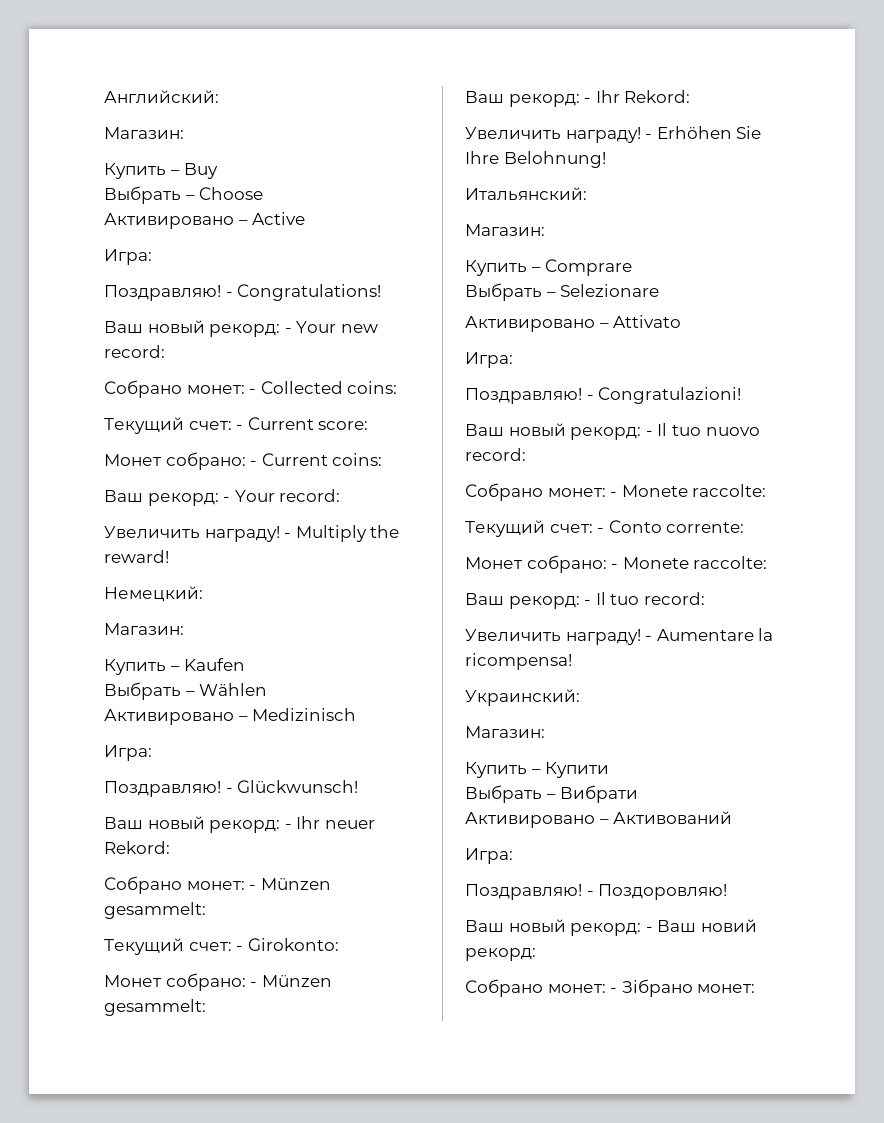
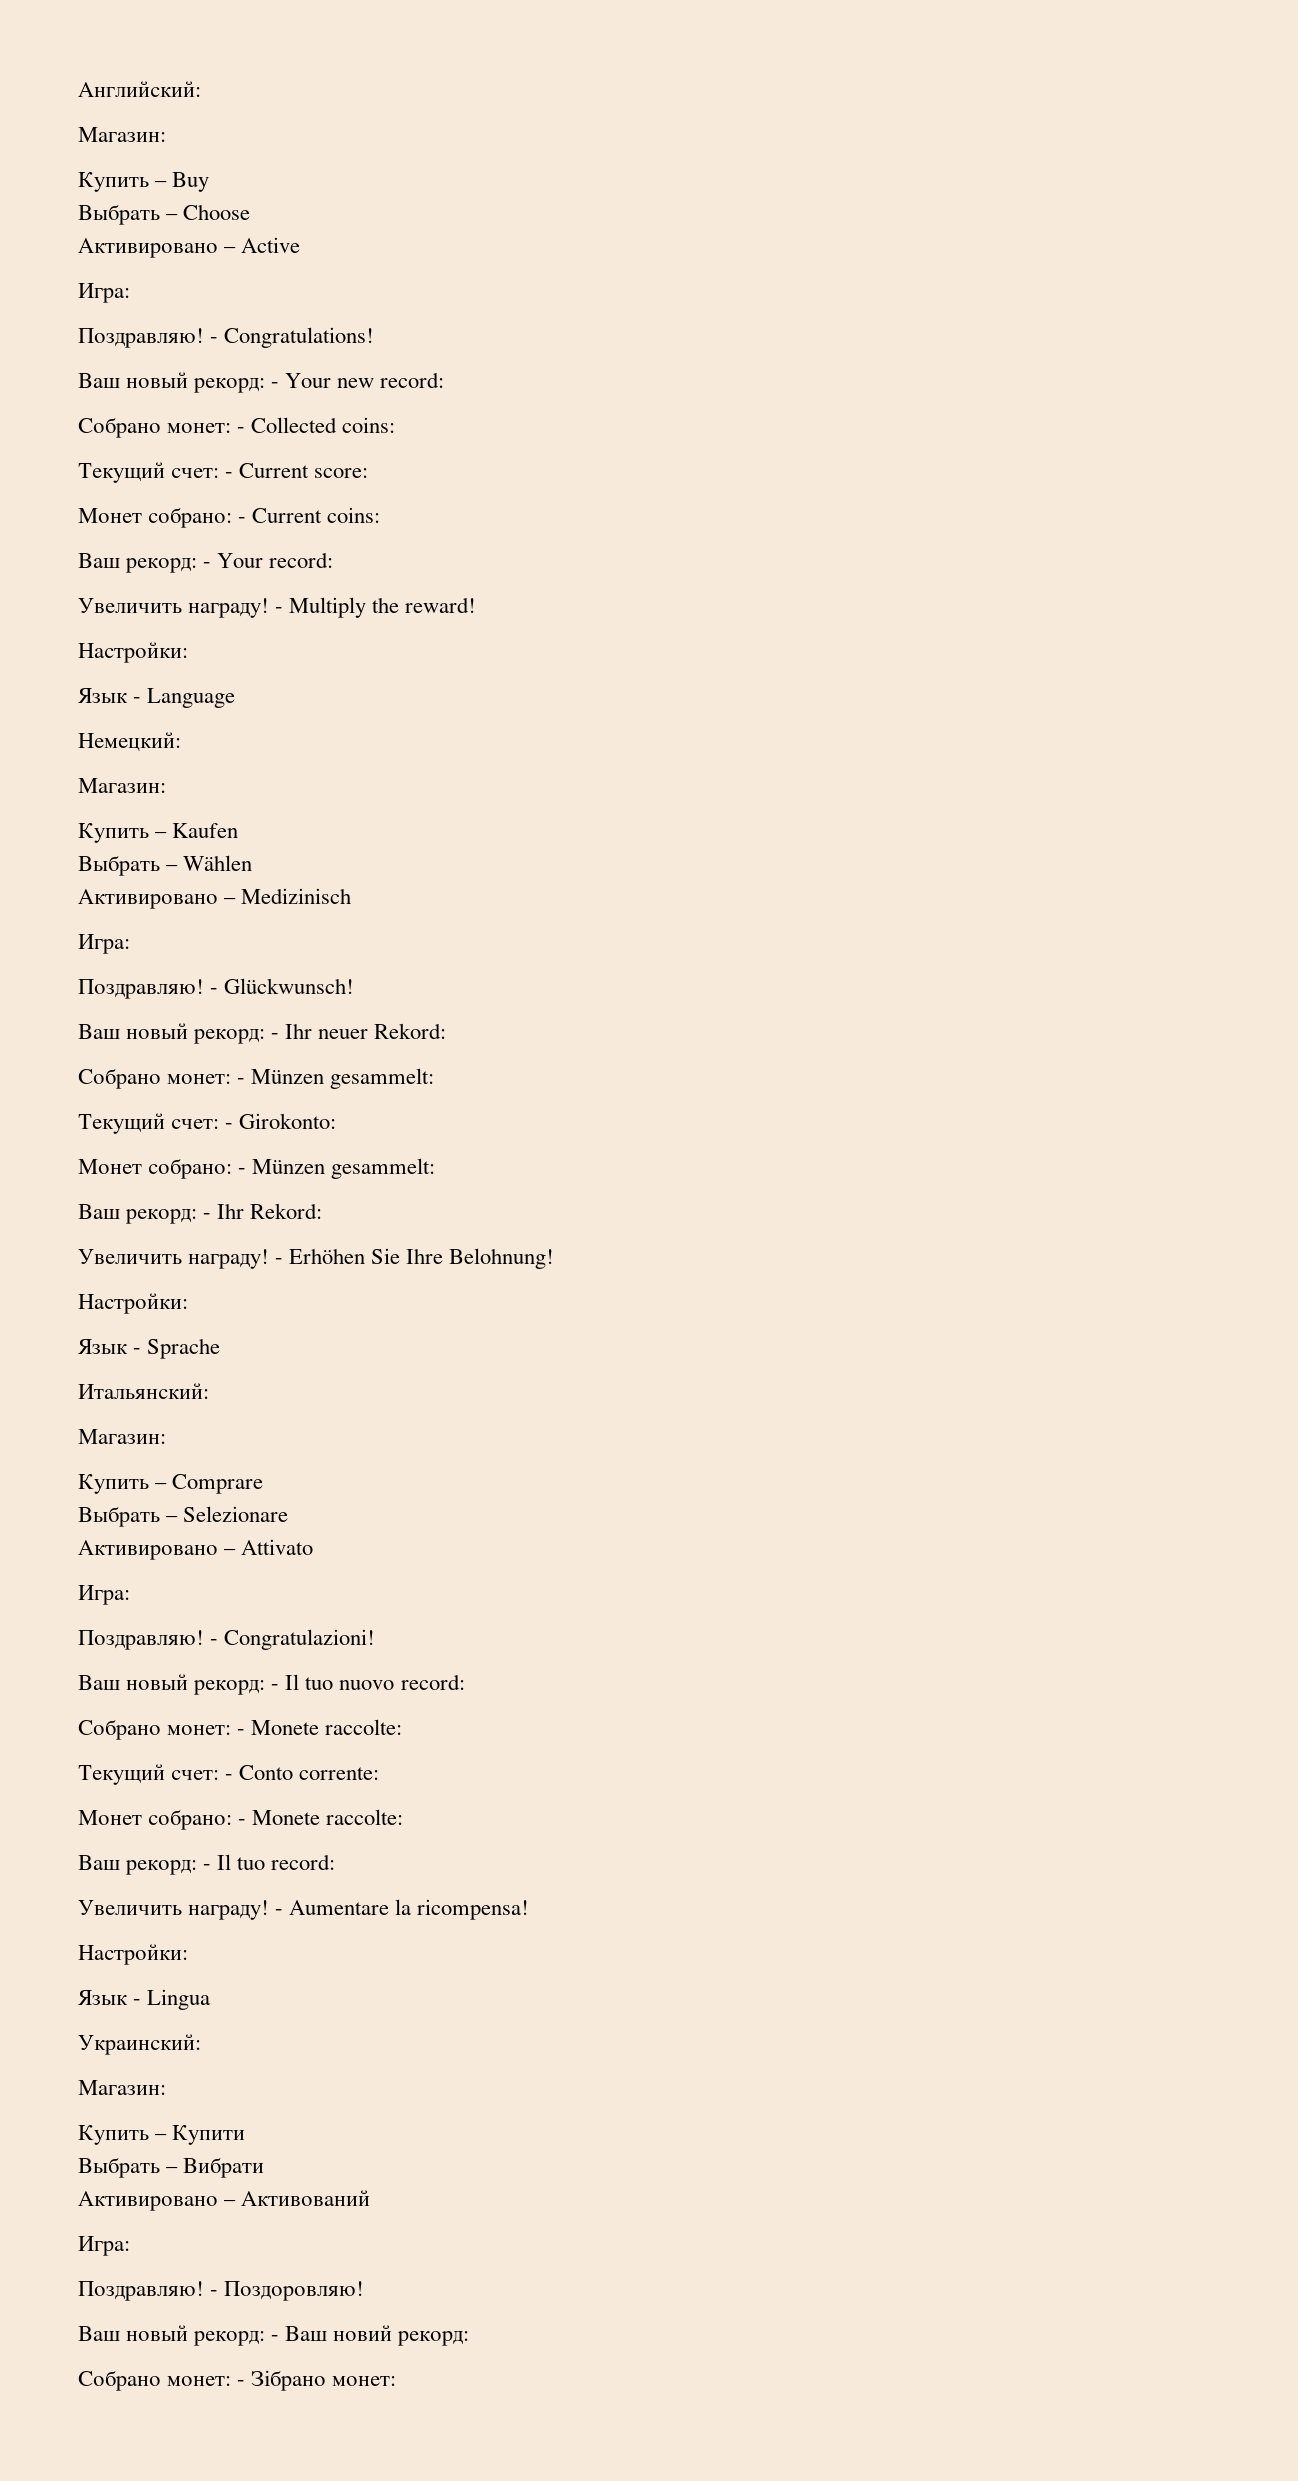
(169, 556) none -> [78,642,188,663] [78,688,236,708] // Настройки: // Язык - Language
(606, 159) none -> [78,1293,188,1314] [78,1338,221,1359] // Настройки: // Язык - Sprache
(572, 661) none -> [78,1944,188,1965] [78,1989,211,2010] // Настройки: // Язык - Lingua

